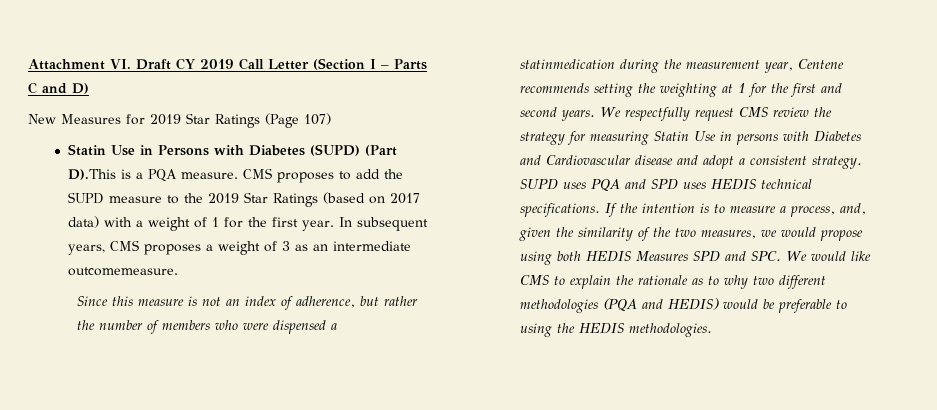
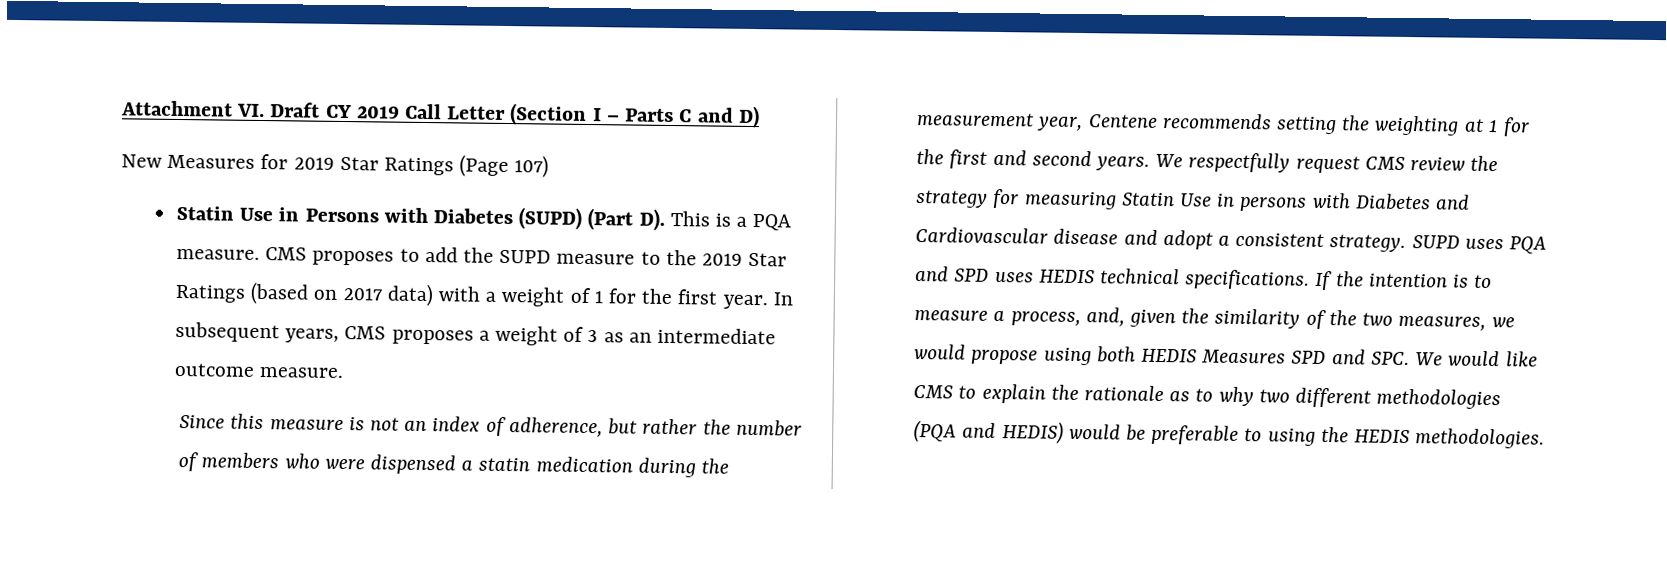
[67,169,116,180] D).This -> [638,208,710,231] D). This
[67,267,178,276] outcomemeasure. -> [173,362,344,379] outcome measure.
[520,59,616,69] statinmedication -> [478,456,633,473] statin medication

